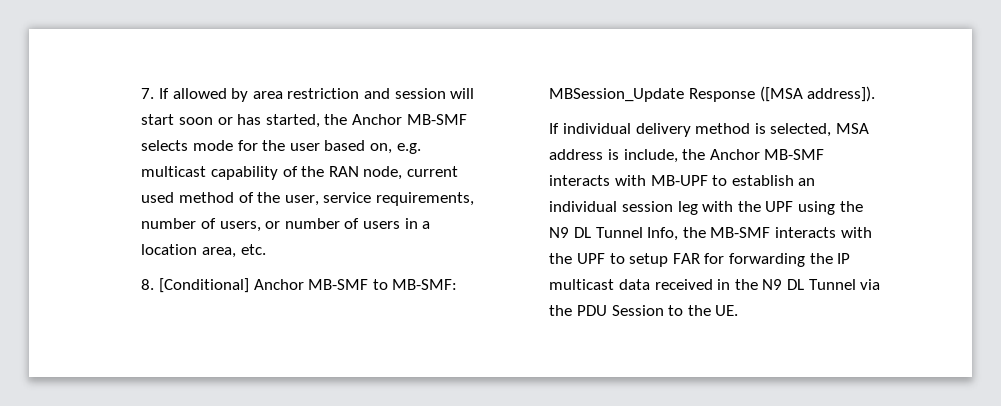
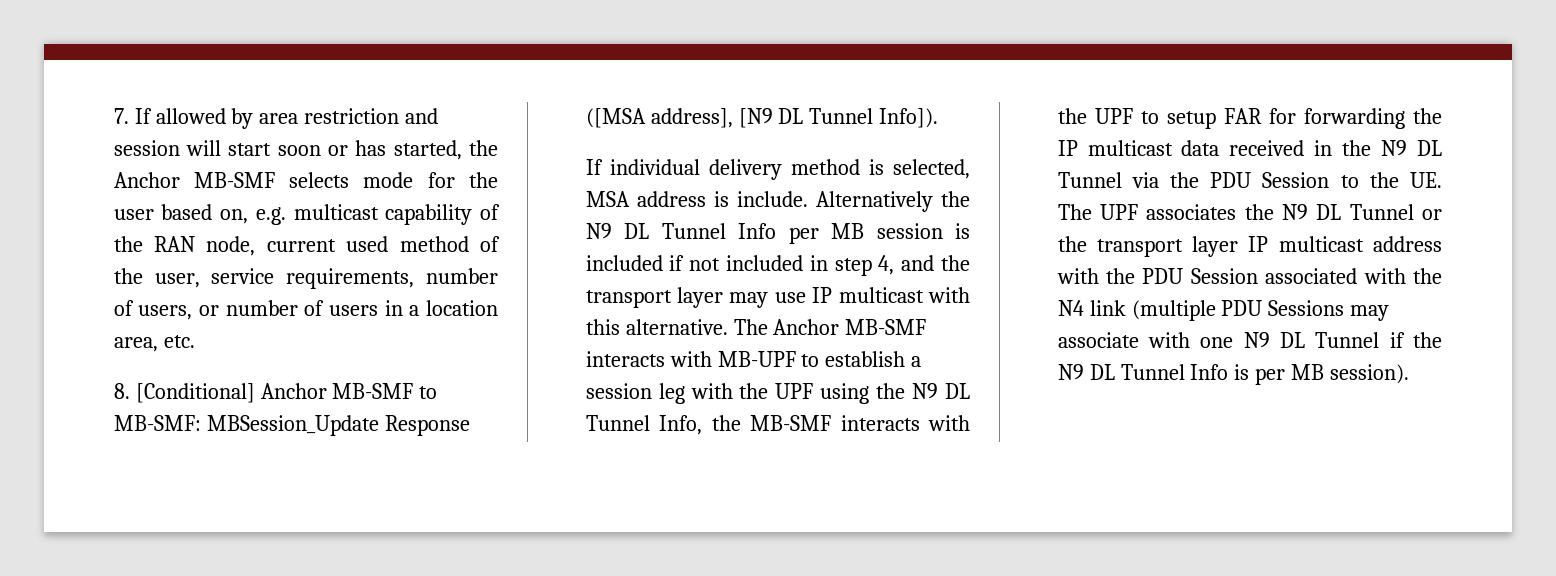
[807,86,876,102] address]). -> [650,108,939,128] address], [N9 DL Tunnel Info]).
[623,149,706,163] include, the -> [736,191,970,212] [585,223,970,244] [585,255,970,276] [585,287,970,308] [585,319,768,335] include. Alternatively the N9 DL Tunnel Info per MB session is included if not included in step 4, and the transport layer may use IP multicast with this alternative. The
[798,178,816,186] [549,201,618,212] an individual -> [911,356,922,367] a
(739, 310) none -> [1057,204,1442,220] [1057,236,1442,257] [1056,268,1442,284] [1057,300,1390,321] [1057,332,1442,348] [1057,364,1410,385] The UPF associates the N9 DL Tunnel or the transport layer IP multicast address with the PDU Session associated with the N4 link (multiple PDU Sessions may associate with one N9 DL Tunnel if the N9 DL Tunnel Info is per MB session).

